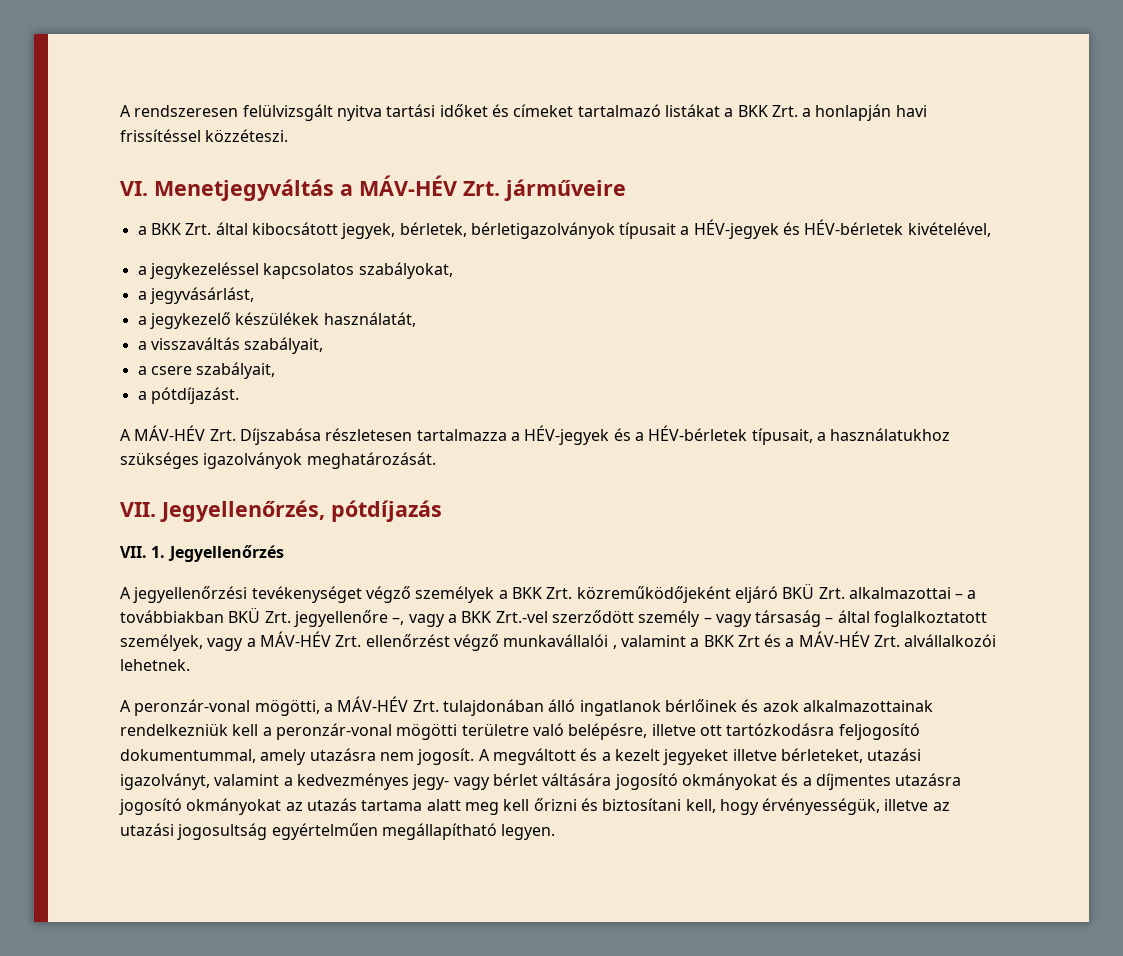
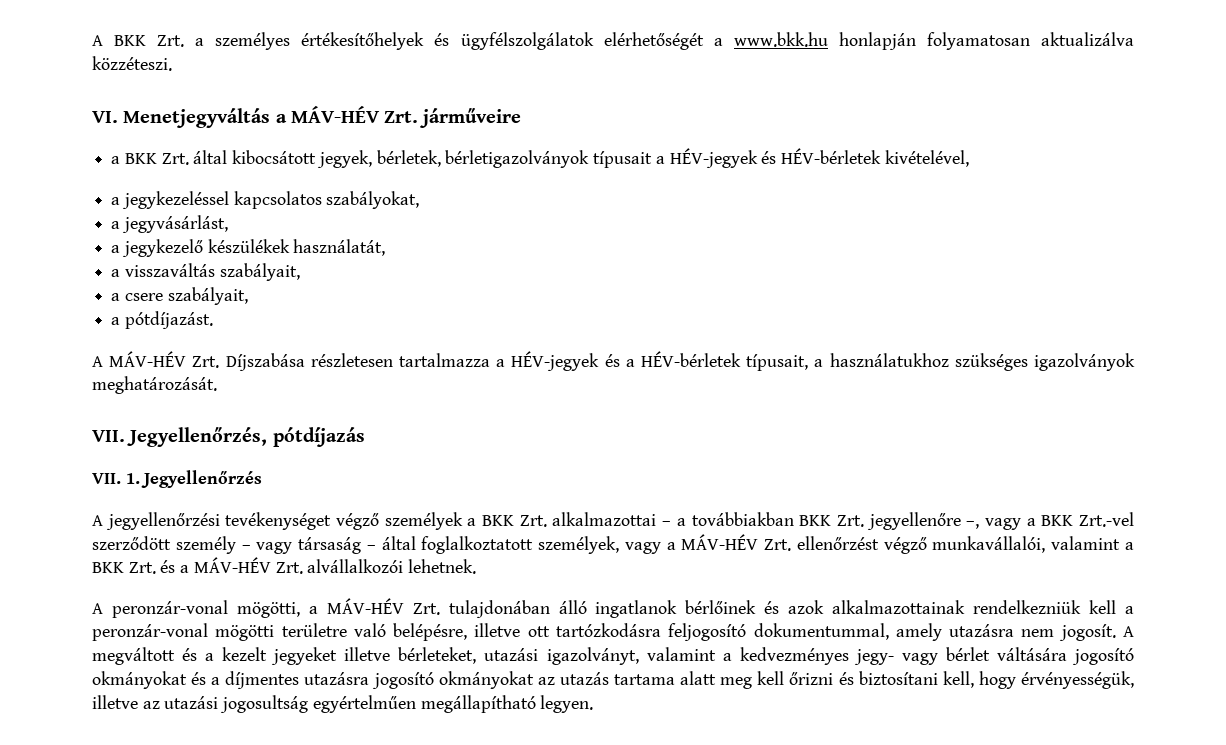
[120,104,927,121] [120,129,201,142] A rendszeresen felülvizsgált nyitva tartási időket és címeket tartalmazó listákat a BKK Zrt. a honlapján havi frissítéssel -> [92,32,1135,50] A BKK Zrt. a személyes értékesítőhelyek és ügyfélszolgálatok elérhetőségét a www.bkk.hu honlapján folyamatosan aktualizálva
[576,583,845,603] közreműködőjeként eljáró BKÜ Zrt. -> (547, 521) none
[228,607,261,623] BKÜ -> [799,515,832,526] BKK
[503,634,617,649] munkavállalói , -> [932,536,1046,553] munkavállalói,
[737,635,760,647] Zrt -> [128,562,156,574] Zrt.

